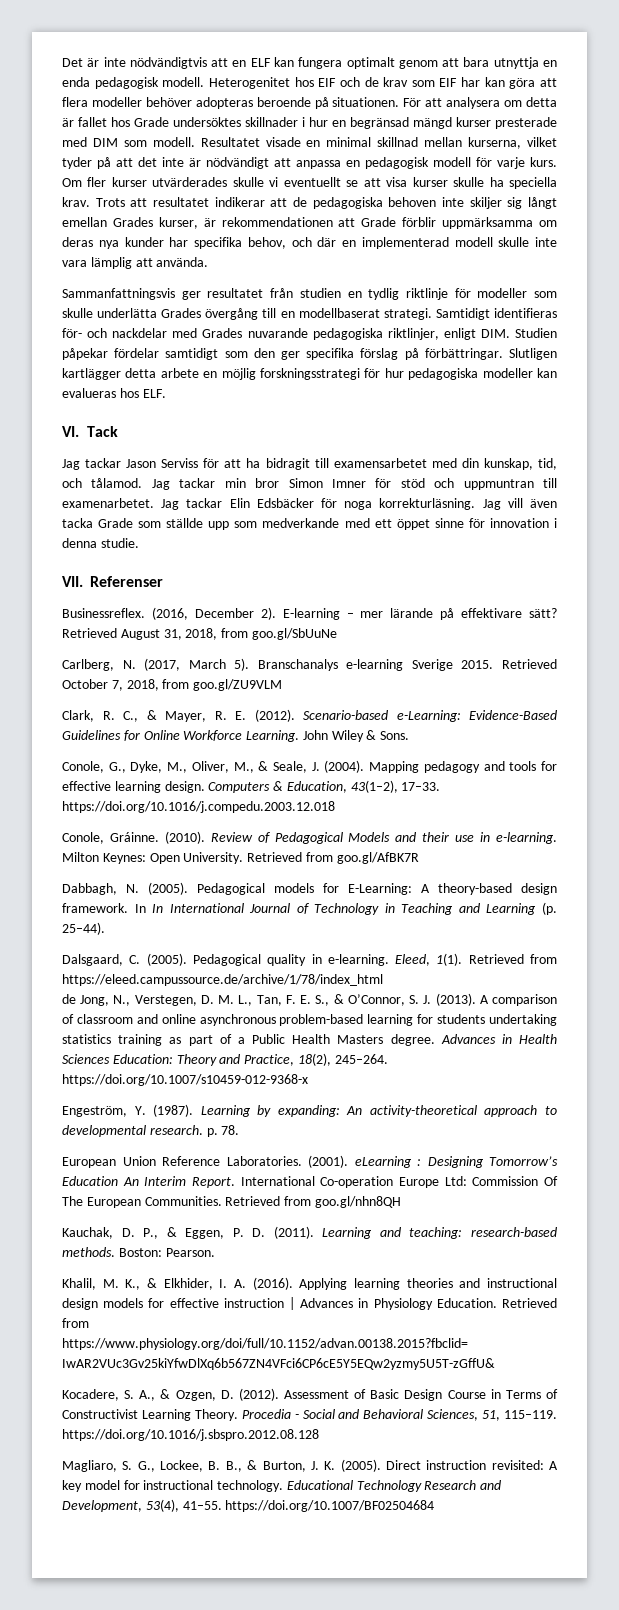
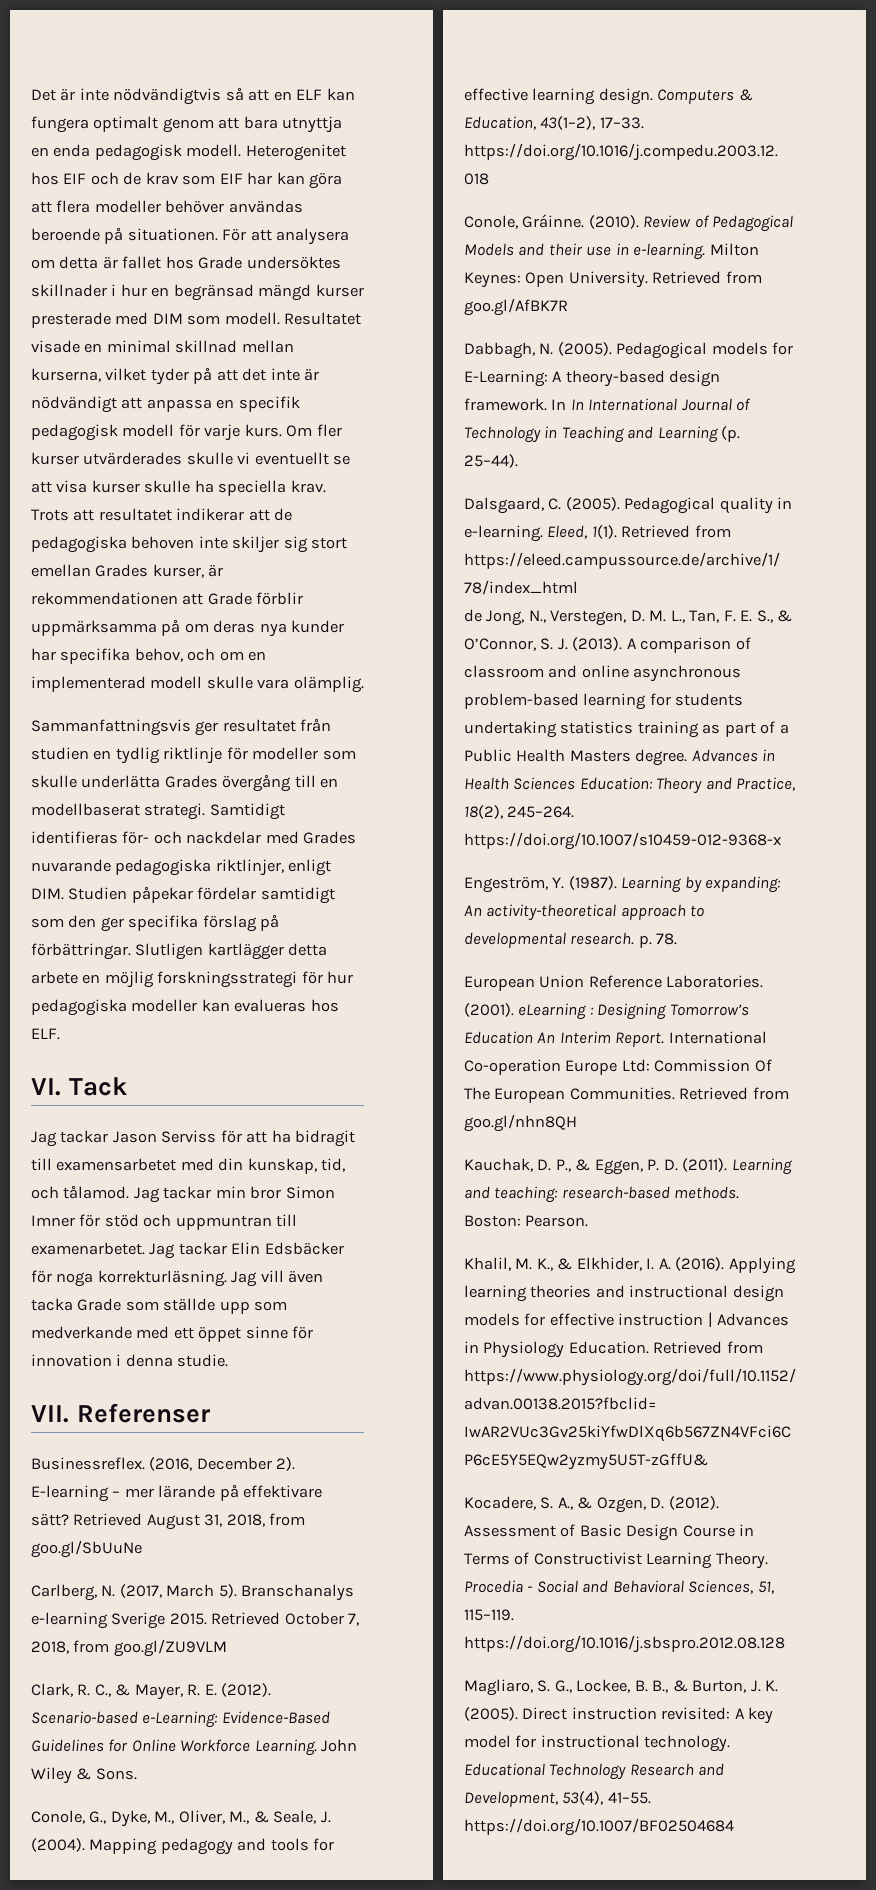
(207, 63) none -> [225,87,244,101] så
[195,97,253,109] adopteras -> [228,200,303,213] användas
(360, 163) none -> [238,396,300,412] specifik
[528,197,557,209] långt -> [311,537,348,549] stort
(534, 223) none -> [161,619,181,636] på
[317,237,337,247] där -> [219,651,244,661] om
[535,237,557,247] [62,257,209,269] inte vara lämplig att använda. -> [257,676,364,693] vara olämplig.

